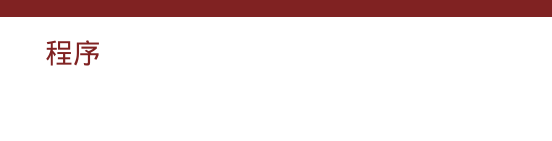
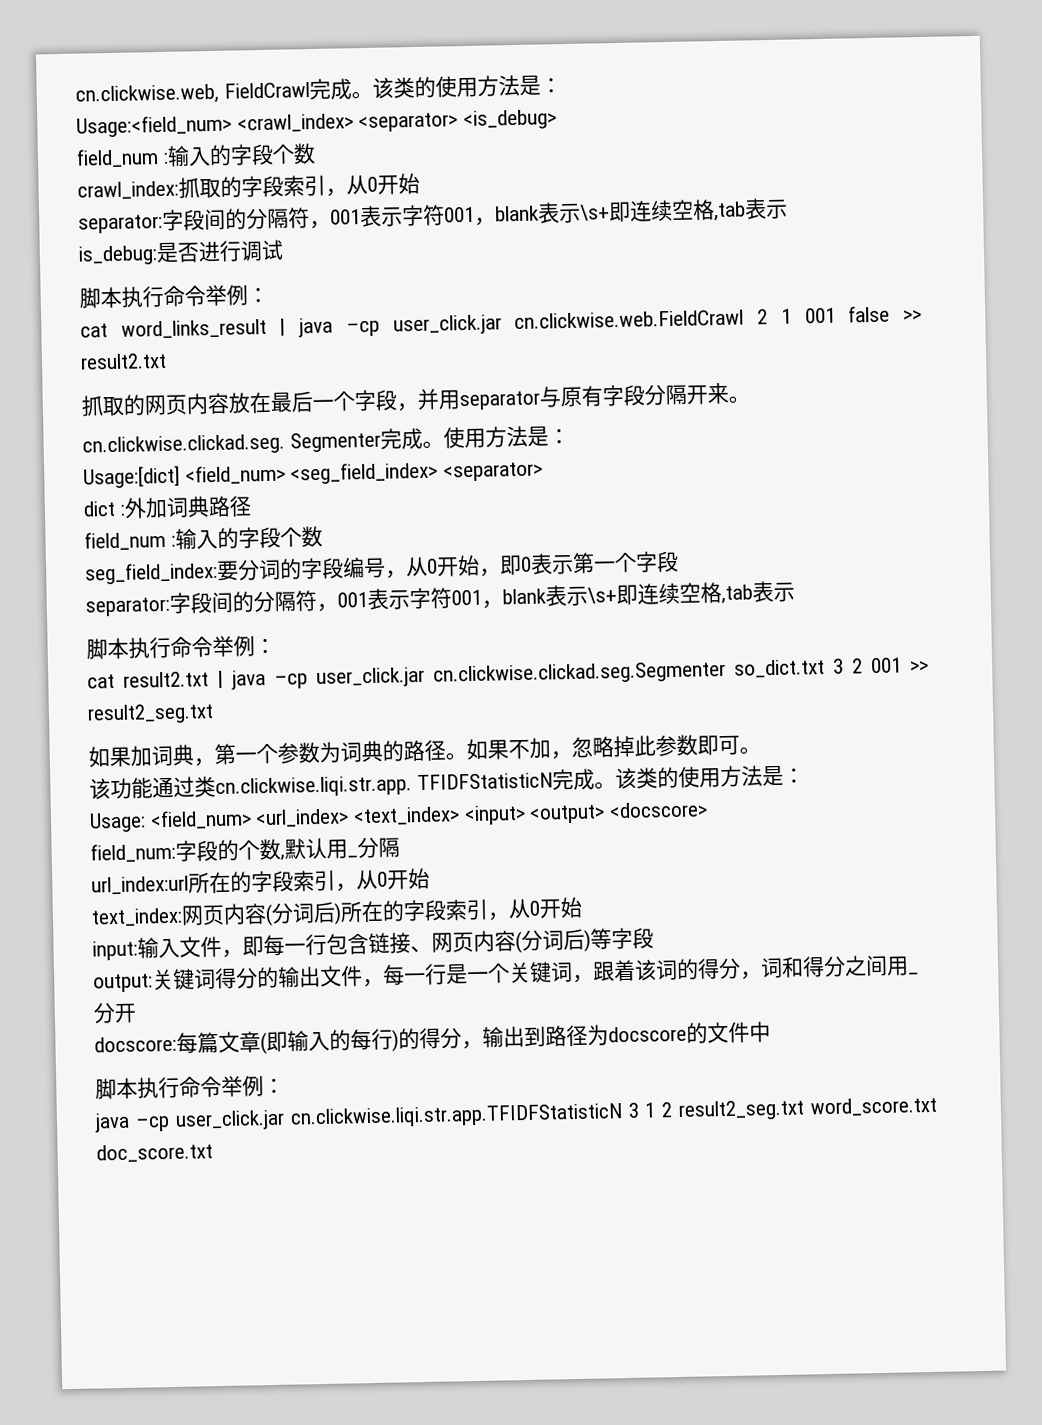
[45,40,101,66] 程序 -> [75,74,562,106] [76,109,558,138] [76,142,316,168] [77,172,420,200] [78,198,788,234] [78,239,284,266] [79,284,269,309] [80,305,923,339] [80,352,167,370] [81,382,750,417] [82,425,570,457] [83,461,544,489] [83,495,252,519] [84,525,323,551] [84,550,679,585] [85,580,795,617] [86,635,276,660] [87,657,929,690] [87,703,214,725] [88,734,761,768] [89,765,805,800] [89,801,709,833] [90,836,400,863] [91,867,430,895] [91,896,583,927] [92,927,654,961] [93,954,919,993] [93,1002,137,1024] [94,1021,771,1055] [95,1075,285,1100] [94,1096,937,1133] [96,1143,213,1163] cn.clickwise.web, FieldCrawl完成。该类的使用方法是： // Usage:<field_num> <crawl_index> <separator> <is_debug> // field_num :输入的字段个数 // crawl_index:抓取的字段索引，从0开始 // separator:字段间的分隔符，001表示字符001，blank表示\s+即连续空格,tab表示 // is_debug:是否进行调试 // 脚本执行命令举例： // cat word_links_result | java –cp user_click.jar cn.clickwise.web.FieldCrawl 2 1 001 false >> result2.txt // 抓取的网页内容放在最后一个字段，并用separator与原有字段分隔开来。 // cn.clickwise.clickad.seg. Segmenter完成。使用方法是： // Usage:[dict] <field_num> <seg_field_index> <separator> // dict :外加词典路径 // field_num :输入的字段个数 // seg_field_index:要分词的字段编号，从0开始，即0表示第一个字段 // separator:字段间的分隔符，001表示字符001，blank表示\s+即连续空格,tab表示 // 脚本执行命令举例： // cat result2.txt | java –cp user_click.jar cn.clickwise.clickad.seg.Segmenter so_dict.txt 3 2 001 >> result2_seg.txt // 如果加词典，第一个参数为词典的路径。如果不加，忽略掉此参数即可。 // 该功能通过类cn.clickwise.liqi.str.app. TFIDFStatisticN完成。该类的使用方法是： // Usage: <field_num> <url_index> <text_index> <input> <output> <docscore> // field_num:字段的个数,默认用_分隔 // url_index:url所在的字段索引，从0开始 // text_index:网页内容(分词后)所在的字段索引，从0开始 // input:输入文件，即每一行包含链接、网页内容(分词后)等字段 // output:关键词得分的输出文件，每一行是一个关键词，跟着该词的得分，词和得分之间用_分开 // docscore:每篇文章(即输入的每行)的得分，输出到路径为docscore的文件中 // 脚本执行命令举例： // java –cp user_click.jar cn.clickwise.liqi.str.app.TFIDFStatisticN 3 1 2 result2_seg.txt word_score.txt doc_score.txt

